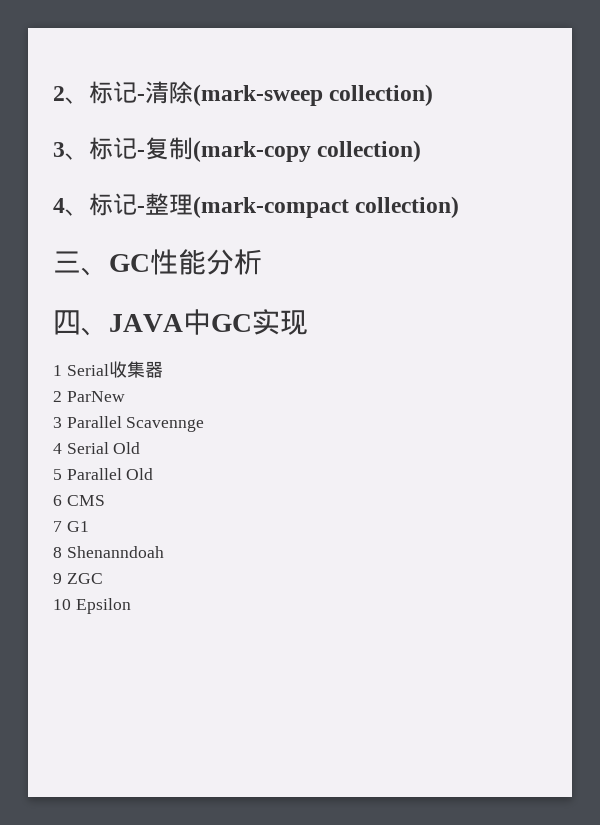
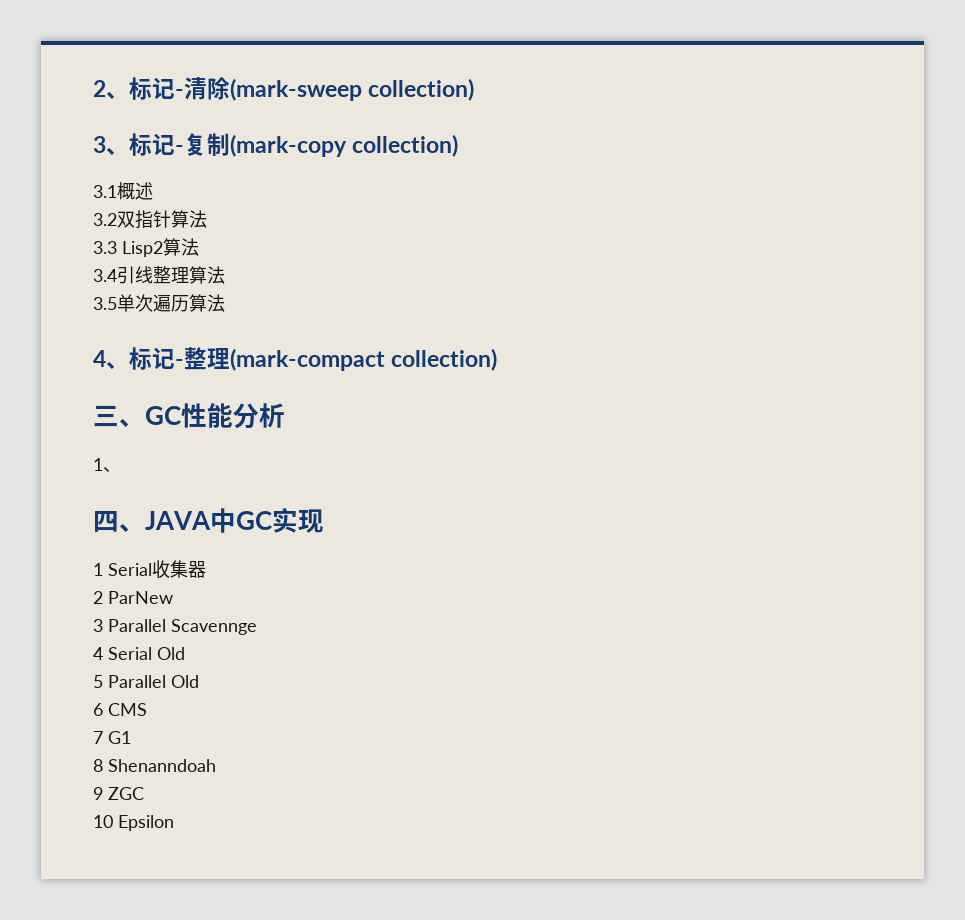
(422, 151) none -> [93,182,153,200] [93,210,207,229] [93,238,199,257] [93,266,225,284] [93,294,225,312] // 3.1概述 // 3.2双指针算法 // 3.3 Lisp2算法 // 3.4引线整理算法 // 3.5单次遍历算法
(262, 262) none -> [93,458,121,473] // 1、

